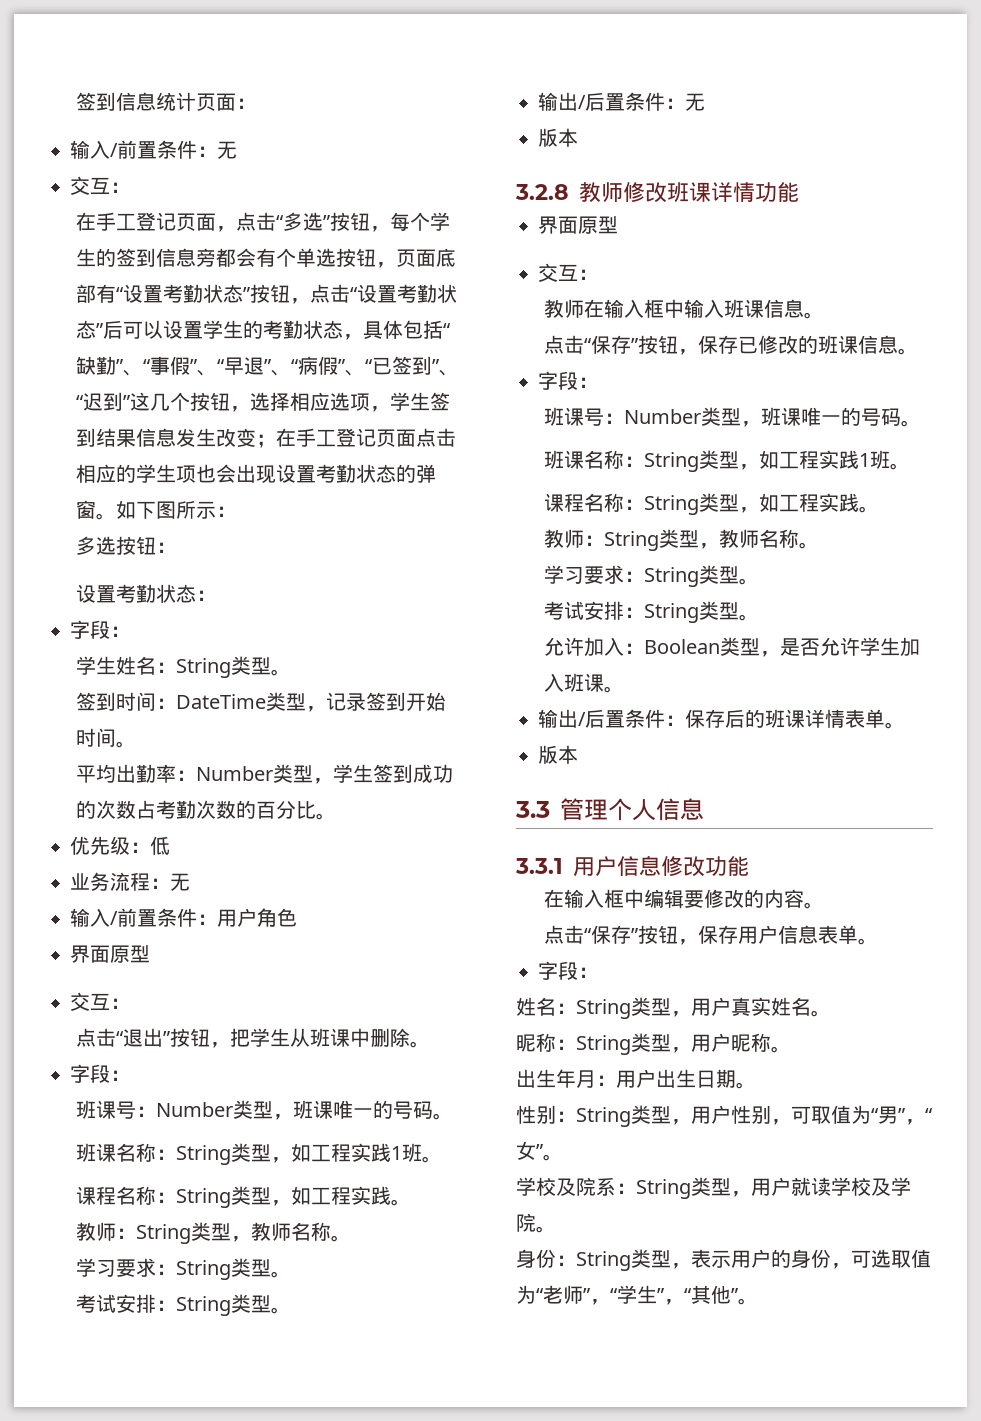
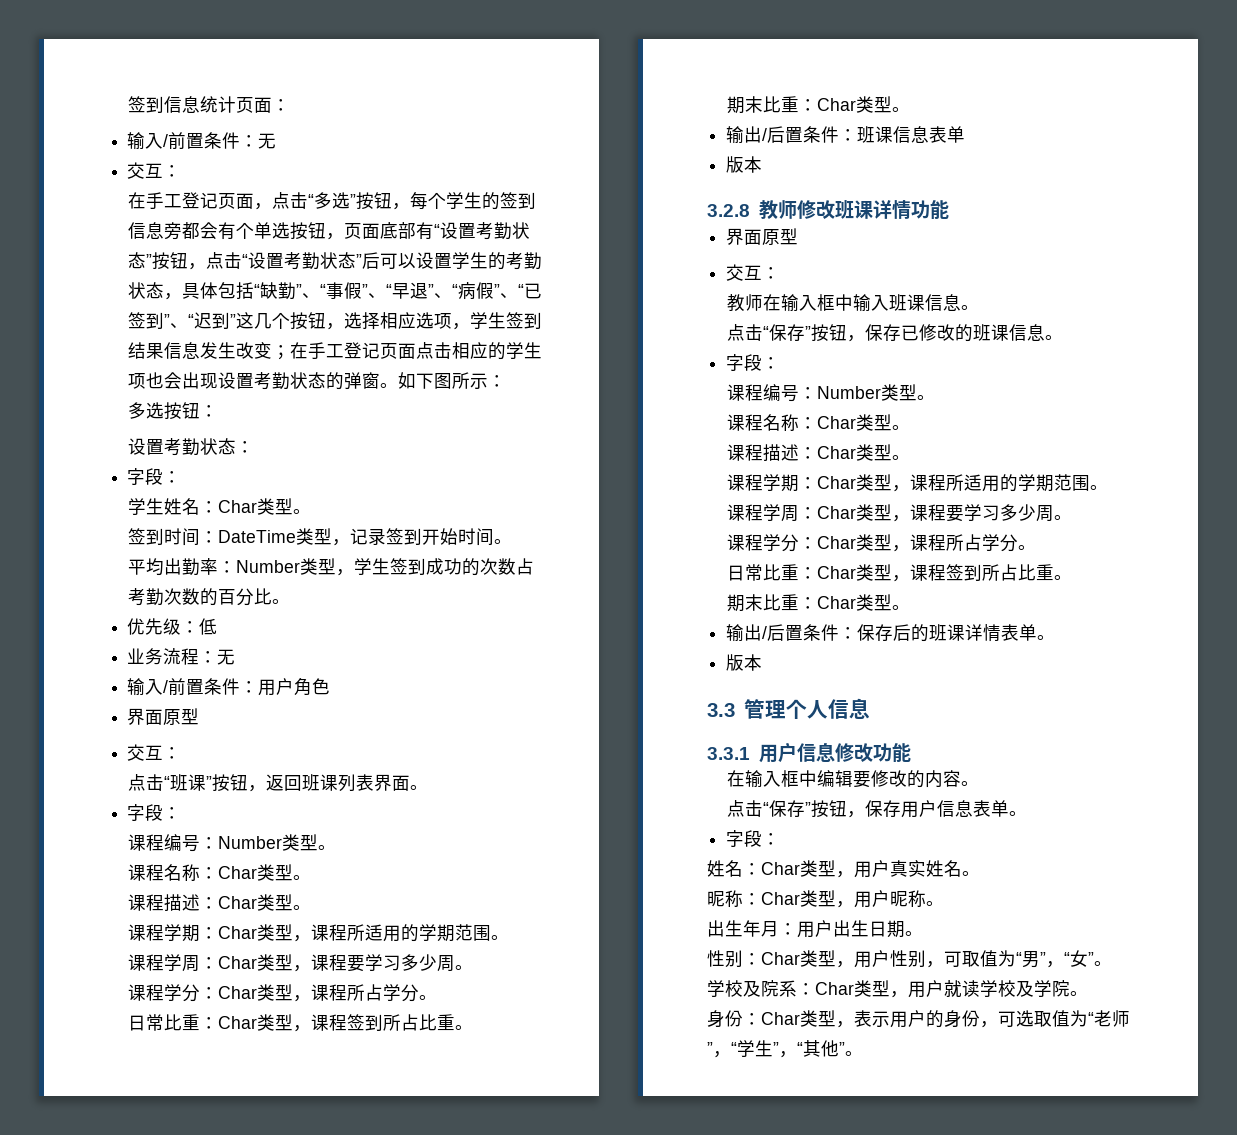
[175,658,231,678] String -> [217,500,257,513] Char
[122,1028,430,1048] [70,1064,130,1083] [75,1100,453,1120] [75,1143,442,1165] [75,1186,411,1208] [75,1222,351,1244] [75,1258,291,1280] [75,1294,291,1316] [538,92,705,111] 退出”按钮，把学生从班课中删除。 // 字段： // 班课号：Number类型，班课唯一的号码。 // 班课名称：String类型，如工程实践1班。 // 课程名称：String类型，如工程实践。 // 教师：String类型，教师名称。 // 学习要求：String类型。 // 考试安排：String类型。 // 输出/后置条件：无 -> [169,774,428,792] [127,804,182,821] [127,834,336,852] [127,864,311,881] [127,894,311,912] [127,924,509,942] [127,954,473,972] [127,984,437,1002] [127,1014,473,1032] [726,96,910,114] [726,126,966,144] 班课”按钮，返回班课列表界面。 // 字段： // 课程编号：Number类型。 // 课程名称：Char类型。 // 课程描述：Char类型。 // 课程学期：Char类型，课程所适用的学期范围。 // 课程学周：Char类型，课程要学习多少周。 // 课程学分：Char类型，课程所占学分。 // 日常比重：Char类型，课程签到所占比重。 // 期末比重：Char类型。 // 输出/后置条件：班课信息表单
[543,407,921,427] [543,450,910,472] [543,493,879,515] [543,529,819,551] [543,565,759,587] [543,601,759,623] [543,637,920,657] [543,673,604,692] 班课号：Number类型，班课唯一的号码。 // 班课名称：String类型，如工程实践1班。 // 课程名称：String类型，如工程实践。 // 教师：String类型，教师名称。 // 学习要求：String类型。 // 考试安排：String类型。 // 允许加入：Boolean类型，是否允许学生加入班课 -> [726,384,935,402] [726,414,910,431] [726,444,910,462] [726,474,1108,492] [726,504,1072,522] [726,534,1036,552] [726,564,1072,582] [726,594,892,612] 课程编号：Number类型。 // 课程名称：Char类型。 // 课程描述：Char类型。 // 课程学期：Char类型，课程所适用的学期范围。 // 课程学周：Char类型，课程要学习多少周。 // 课程学分：Char类型，课程所占学分。 // 日常比重：Char类型，课程签到所占比重。 // 期末比重：Char类型
[576,999,631,1019] String -> [761,862,800,875] Char
[576,1035,631,1055] String -> [761,892,800,905] Char
[576,1107,631,1127] String -> [761,952,800,965] Char
[636,1179,691,1199] String -> [815,982,854,995] Char
[576,1251,631,1271] String -> [761,1012,800,1025] Char

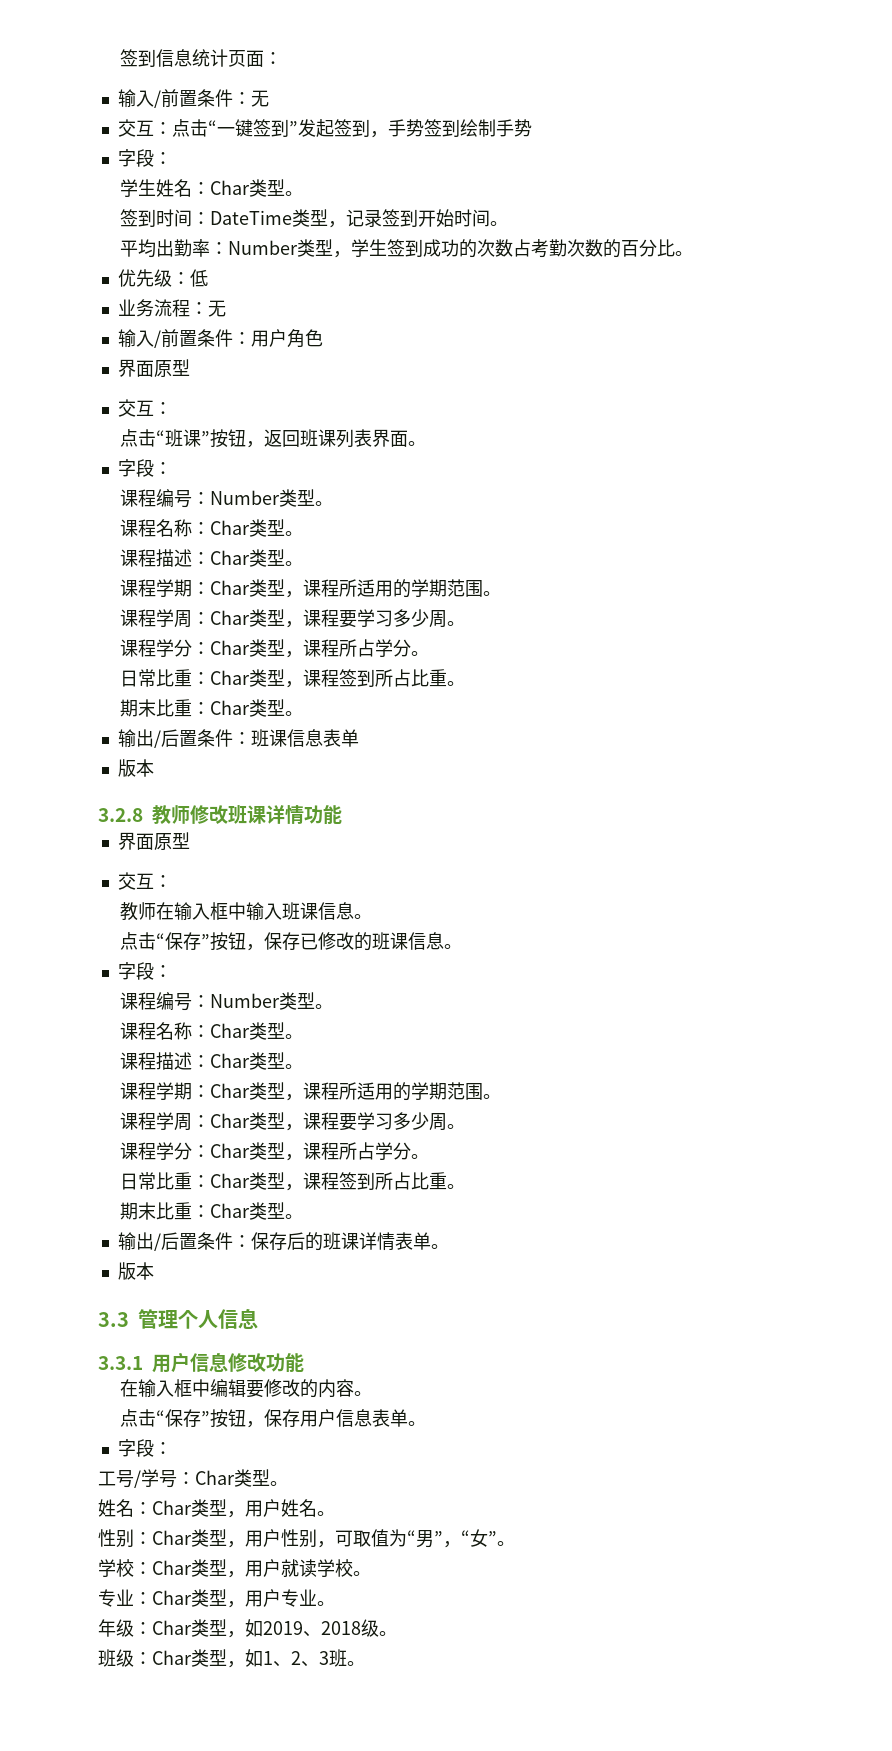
[127,192,536,210] [127,222,530,240] [127,252,542,270] [127,282,542,300] [127,312,542,330] [127,342,542,360] [127,372,506,390] [127,402,218,420] [127,438,254,456] // 在手工登记页面，点击“多选”按钮，每个学生的签到信息旁都会有个单选按钮，页面底部有“设置考勤状态”按钮，点击“设置考勤状态”后可以设置学生的考勤状态，具体包括“缺勤”、“事假”、“早退”、“病假”、“已签到”、“迟到”这几个按钮，选择相应选项，学生签到结果信息发生改变；在手工登记页面点击相应的学生项也会出现设置考勤状态的弹窗。如下图所示： // 多选按钮： // 设置考勤状态： -> [171,119,532,138] 点击“一键签到”发起签到，手势签到绘制手势
(781, 839) none -> [98,1469,288,1488] // 工号/学号：Char类型。
[890,860,926,877] 真实 -> (281, 1508) none
[707,890,944,908] [707,920,923,938] // 昵称：Char类型，用户昵称。 // 出生年月：用户出生日期。 -> (335, 1513) none
[743,980,797,997] 及院系 -> (134, 1568) none
[1016,980,1088,997] [707,1010,1130,1028] [707,1040,845,1058] 及学院。 // 身份：Char类型，表示用户的身份，可选取值为“老师”，“学生”，“其他” -> [353,1571,371,1576] [98,1589,335,1608] [98,1619,397,1638] [98,1649,347,1668] 。 // 专业：Char类型，用户专业。 // 年级：Char类型，如2019、2018级。 // 班级：Char类型，如1、2、3班

